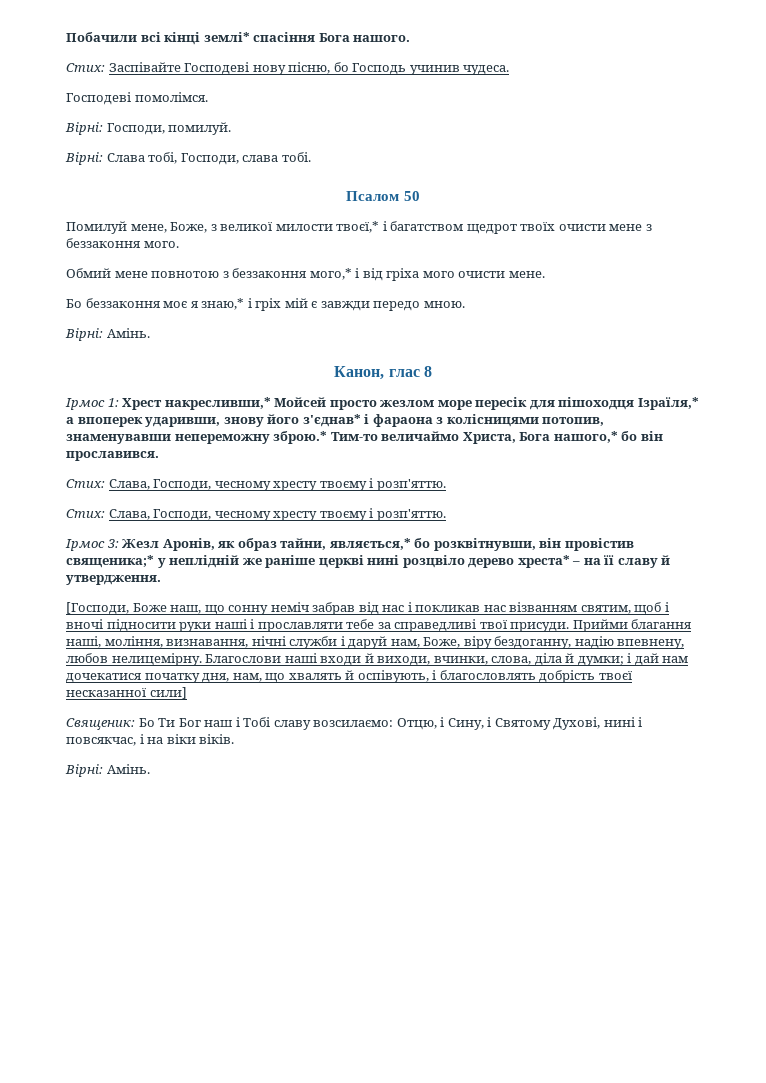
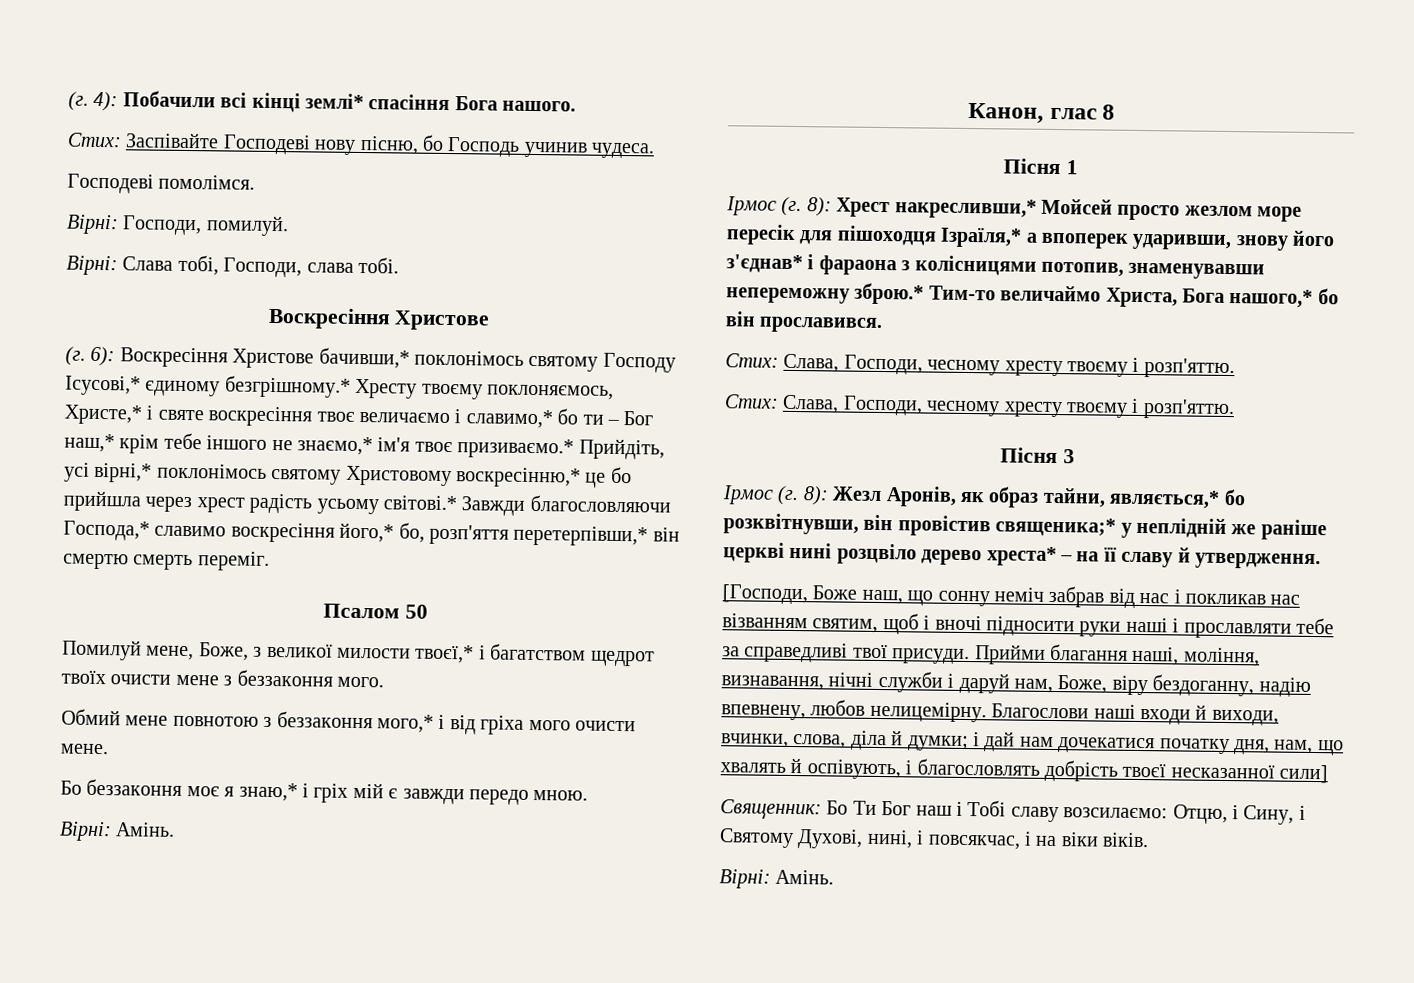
(66, 37) none -> [68,91,119,112] (г. 4):
(311, 157) none -> [267,307,491,331] [65,346,676,373] [65,375,614,400] [64,404,654,429] [64,432,665,460] [64,462,632,488] [63,490,671,516] [63,520,680,547] [63,551,270,571] // Воскресіння Христове // (г. 6): Воскресіння Христове бачивши,* поклонімось святому Господу Ісусові,* єдиному безгрішному.* Хресту твоєму поклоняємось, Христе,* і святе воскресіння твоє величаємо і славимо,* бо ти – Бог наш,* крім тебе іншого не знаємо,* ім'я твоє призиваємо.* Прийдіть, усі вірні,* поклонімось святому Христовому воскресінню,* це бо прийшла через хрест радість усьому світові.* Завжди благословляючи Господа,* славимо воскресіння його,* бо, розп'яття перетерпівши,* він смертю смерть переміг.
[65,398,119,410] // Ірмос 1: -> [1003,158,1078,175] [726,196,832,217] // Пісня 1 // Ірмос (г. 8):
[65,539,119,551] // Ірмос 3: -> [1000,447,1075,464] [722,485,829,506] // Пісня 3 // Ірмос (г. 8):
[66,718,135,730] Священик: -> [720,799,822,820] Священник:
[603,717,635,727] нині -> [866,829,913,849] нині,

